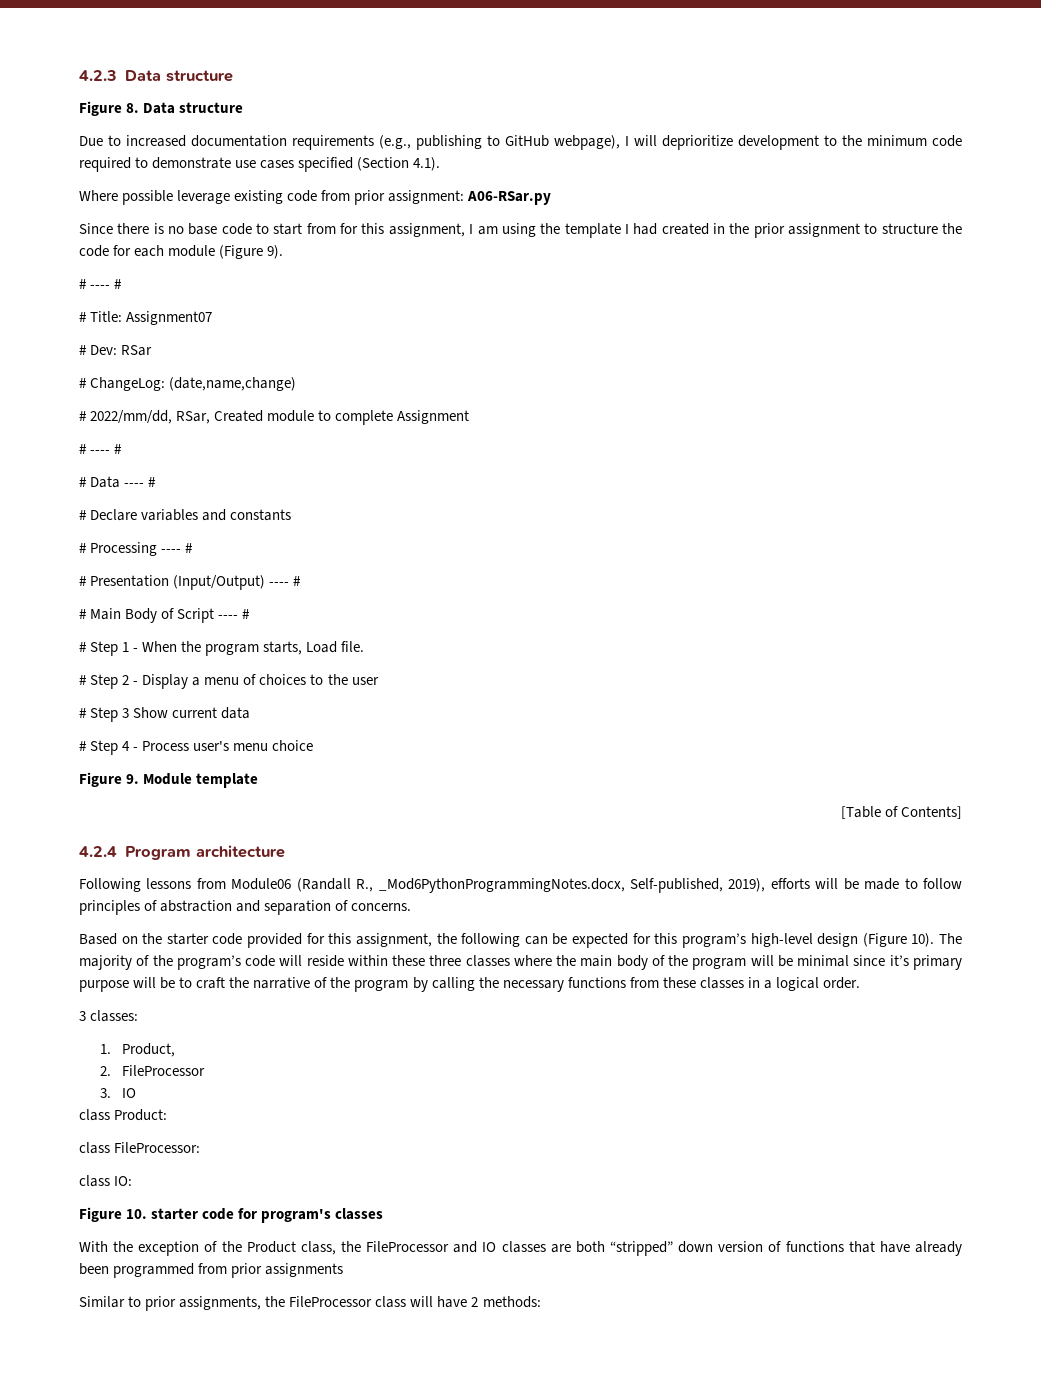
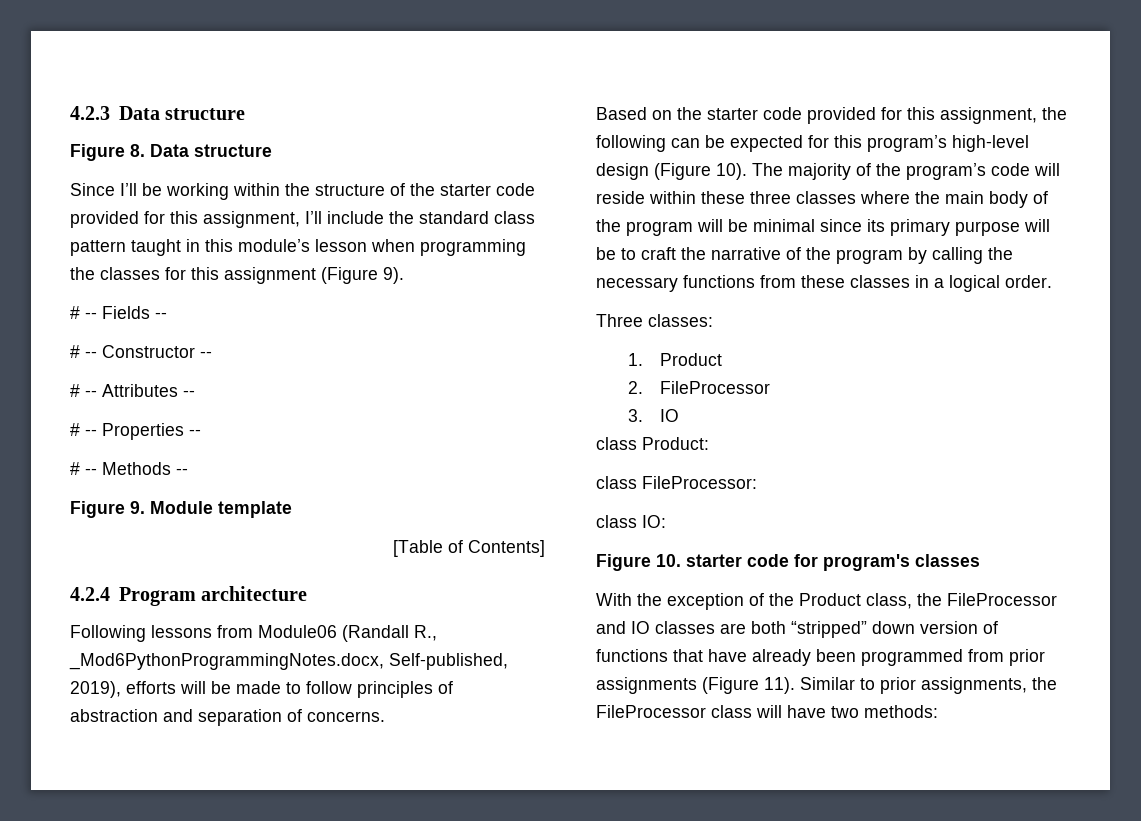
[79,135,962,150] [79,157,441,172] [79,190,552,205] [79,223,962,238] [79,245,284,259] [79,279,123,289] [79,311,213,325] [79,345,153,356] [79,377,297,391] [79,410,470,425] [79,444,123,454] [79,476,157,488] [79,509,292,521] [79,542,194,556] [79,575,302,590] [79,608,251,623] [79,641,365,656] [79,674,379,689] [79,707,251,722] [79,740,314,755] Due to increased documentation requirements (e.g., publishing to GitHub webpage), I will deprioritize development to the minimum code required to demonstrate use cases specified (Section 4.1). // Where possible leverage existing code from prior assignment: A06-RSar.py // Since there is no base code to start from for this assignment, I am using the template I had created in the prior assignment to structure the code for each module (Figure 9). // # ---- # // # Title: Assignment07 // # Dev: RSar // # ChangeLog: (date,name,change) // # 2022/mm/dd, RSar, Created module to complete Assignment // # ---- # // # Data ---- # // # Declare variables and constants // # Processing ---- # // # Presentation (Input/Output) ---- # // # Main Body of Script ---- # // # Step 1 - When the program starts, Load file. // # Step 2 - Display a menu of choices to the user // # Step 3 Show current data // # Step 4 - Process user's menu choice -> [70,183,535,200] [70,211,535,228] [70,239,526,256] [70,267,404,284] [70,306,167,319] [70,345,212,358] [70,384,195,397] [70,423,201,440] [70,462,188,475] Since I’ll be working within the structure of the starter code provided for this assignment, I’ll include the standard class pattern taught in this module’s lesson when programming the classes for this assignment (Figure 9). // # -- Fields -- // # -- Constructor -- // # -- Attributes -- // # -- Properties -- // # -- Methods --
[889,955,909,966] it’s -> [867,219,885,232] its
[79,1011,86,1021] 3 -> [596,314,643,327] Three
[121,1043,175,1057] Product, -> [659,353,722,366] Product
(344, 1270) // -> [702,677,795,694] (Figure 11).
[471,1297,479,1307] 2 -> [831,706,859,718] two

